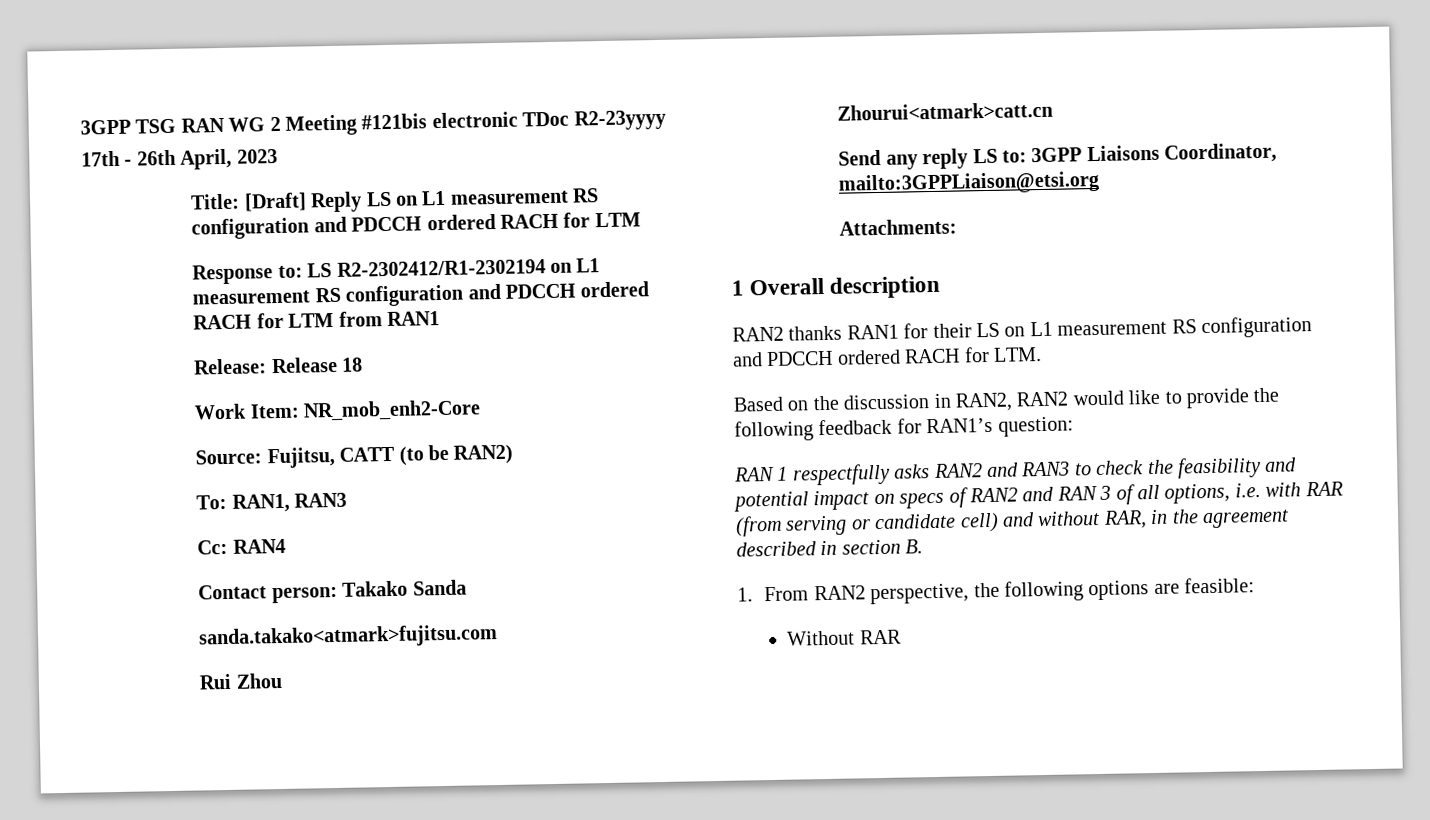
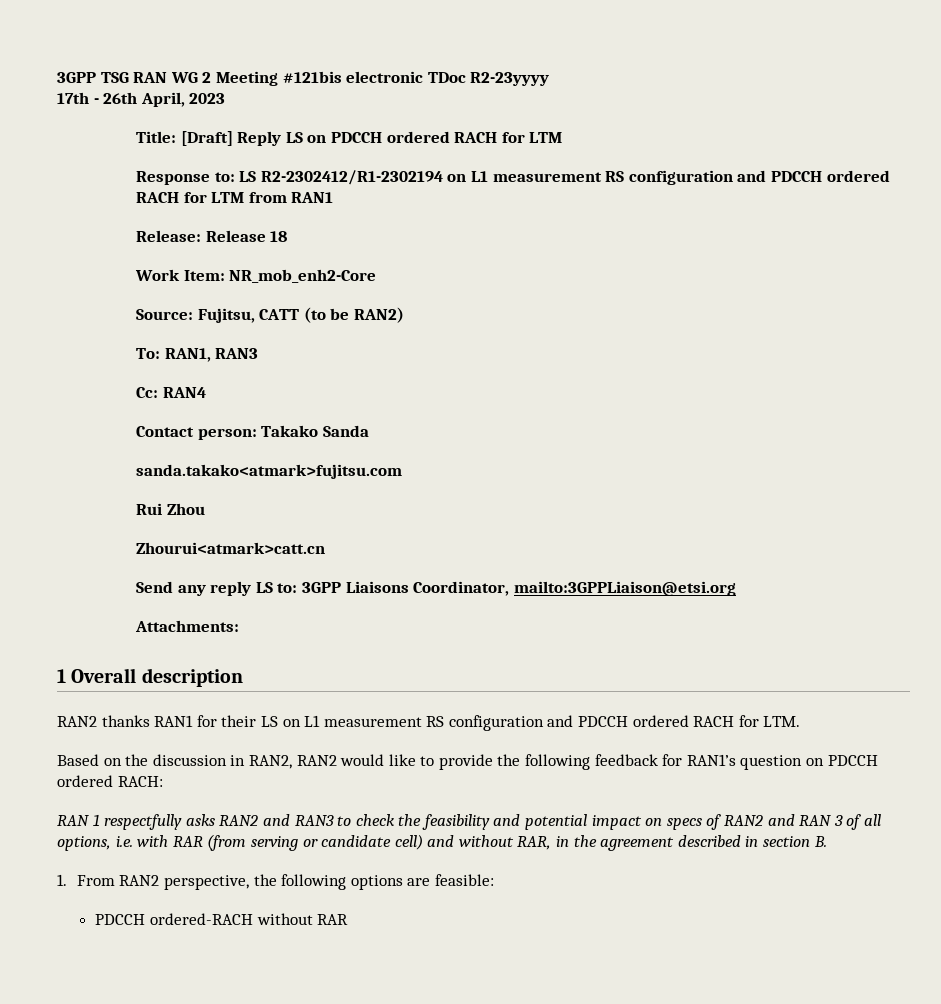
[421,188,600,206] [191,216,347,240] L1 measurement RS configuration and -> (327, 139) none
[997,416,1074,437] question: -> [740,755,878,770] [57,775,163,787] question on PDCCH ordered RACH:
[787,630,856,646] Without -> [95,913,313,925] PDCCH ordered-RACH without

